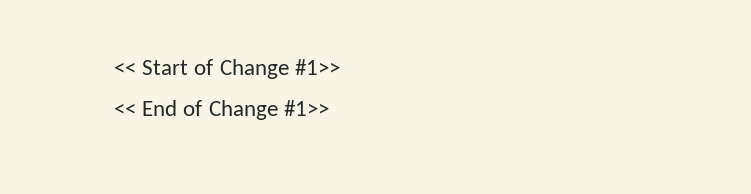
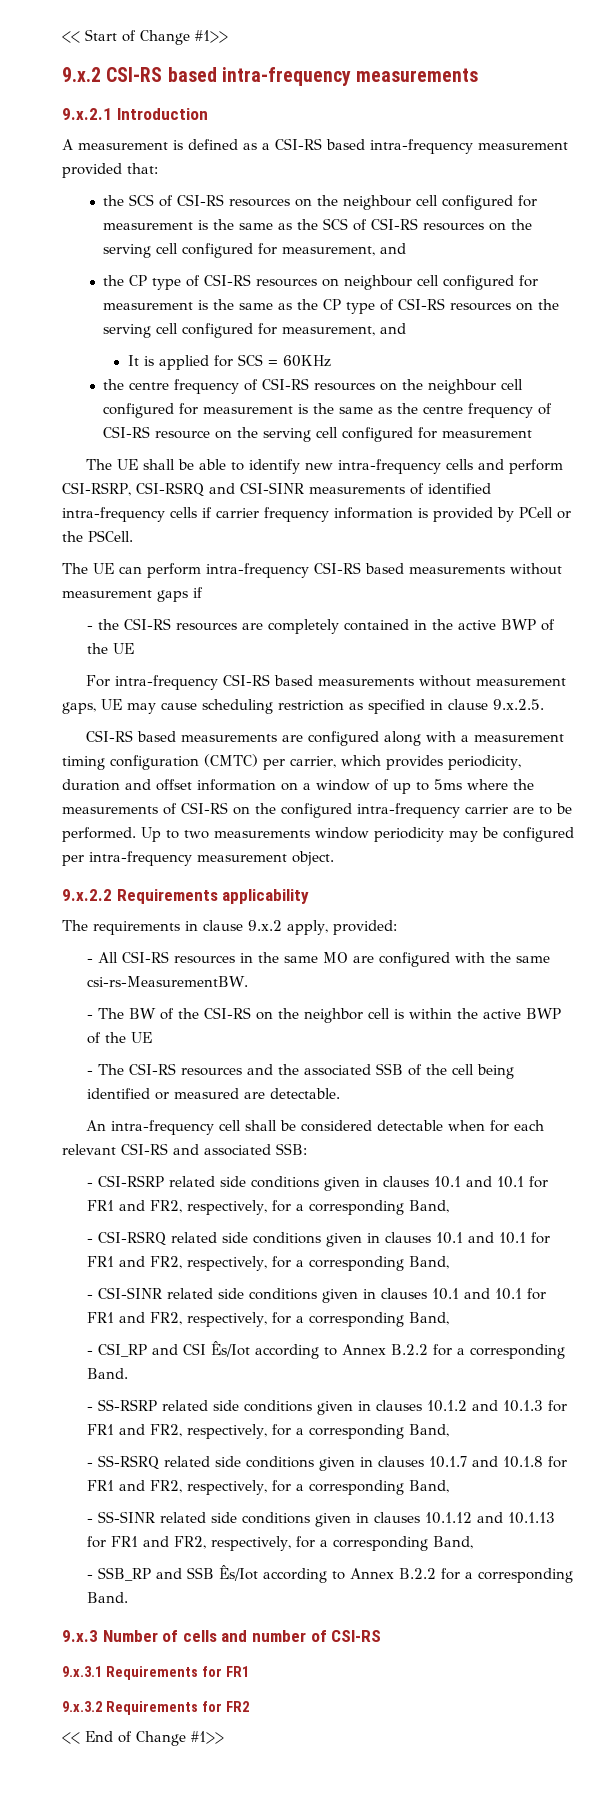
(340, 67) none -> [62,67,479,86] [62,108,208,120] [62,138,568,154] [62,163,158,178] [103,194,538,210] [103,218,533,231] [103,243,407,258] [103,274,539,290] [103,298,560,314] [103,323,407,338] [127,354,331,370] [103,378,524,394] [103,403,553,418] [103,426,533,442] [85,459,563,474] [62,482,491,497] [62,507,571,522] [62,530,133,542] [62,562,562,578] [62,587,203,602] [86,618,555,634] [86,643,134,654] [85,674,566,690] [62,699,544,714] [85,730,564,746] [62,754,521,770] [62,779,534,794] [62,802,572,818] [62,827,574,842] [62,851,334,866] [62,889,310,904] [62,920,397,935] [86,951,550,967] [86,976,248,987] [86,1007,561,1023] [86,1032,152,1044] [86,1063,514,1079] [86,1088,340,1100] [85,1120,544,1135] [62,1143,307,1156] [86,1175,548,1191] [86,1200,449,1215] [86,1231,550,1247] [86,1256,449,1271] [86,1287,546,1303] [86,1312,449,1327] [86,1341,565,1359] [86,1368,128,1379] [86,1399,567,1415] [86,1424,449,1439] [86,1455,567,1471] [86,1480,449,1495] [86,1511,555,1527] [86,1536,473,1551] [86,1565,573,1583] [86,1592,128,1603] [62,1630,382,1642] [62,1666,249,1680] [62,1701,249,1715] // 9.x.2 CSI-RS based intra-frequency measurements // 9.x.2.1 Introduction // A measurement is defined as a CSI-RS based intra-frequency measurement provided that: // the SCS of CSI-RS resources on the neighbour cell configured for measurement is the same as the SCS of CSI-RS resources on the serving cell configured for measurement, and // the CP type of CSI-RS resources on neighbour cell configured for measurement is the same as the CP type of CSI-RS resources on the serving cell configured for measurement, and // It is applied for SCS = 60KHz // the centre frequency of CSI-RS resources on the neighbour cell configured for measurement is the same as the centre frequency of CSI-RS resource on the serving cell configured for measurement // The UE shall be able to identify new intra-frequency cells and perform CSI-RSRP, CSI-RSRQ and CSI-SINR measurements of identified intra-frequency cells if carrier frequency information is provided by PCell or the PSCell. // The UE can perform intra-frequency CSI-RS based measurements without measurement gaps if // - the CSI-RS resources are completely contained in the active BWP of the UE // For intra-frequency CSI-RS based measurements without measurement gaps, UE may cause scheduling restriction as specified in clause 9.x.2.5. // CSI-RS based measurements are configured along with a measurement timing configuration (CMTC) per carrier, which provides periodicity, duration and offset information on a window of up to 5ms where the measurements of CSI-RS on the configured intra-frequency carrier are to be performed. Up to two measurements window periodicity may be configured per intra-frequency measurement object. // 9.x.2.2 Requirements applicability // The requirements in clause 9.x.2 apply, provided: // - All CSI-RS resources in the same MO are configured with the same csi-rs-MeasurementBW. // - The BW of the CSI-RS on the neighbor cell is within the active BWP of the UE // - The CSI-RS resources and the associated SSB of the cell being identified or measured are detectable. // An intra-frequency cell shall be considered detectable when for each relevant CSI-RS and associated SSB: // - CSI-RSRP related side conditions given in clauses 10.1 and 10.1 for FR1 and FR2, respectively, for a corresponding Band, // - CSI-RSRQ related side conditions given in clauses 10.1 and 10.1 for FR1 and FR2, respectively, for a corresponding Band, // - CSI-SINR related side conditions given in clauses 10.1 and 10.1 for FR1 and FR2, respectively, for a corresponding Band, // - CSI_RP and CSI Ês/Iot according to Annex B.2.2 for a corresponding Band. // - SS-RSRP related side conditions given in clauses 10.1.2 and 10.1.3 for FR1 and FR2, respectively, for a corresponding Band, // - SS-RSRQ related side conditions given in clauses 10.1.7 and 10.1.8 for FR1 and FR2, respectively, for a corresponding Band, // - SS-SINR related side conditions given in clauses 10.1.12 and 10.1.13 for FR1 and FR2, respectively, for a corresponding Band, // - SSB_RP and SSB Ês/Iot according to Annex B.2.2 for a corresponding Band. // 9.x.3 Number of cells and number of CSI-RS // 9.x.3.1 Requirements for FR1 // 9.x.3.2 Requirements for FR2

